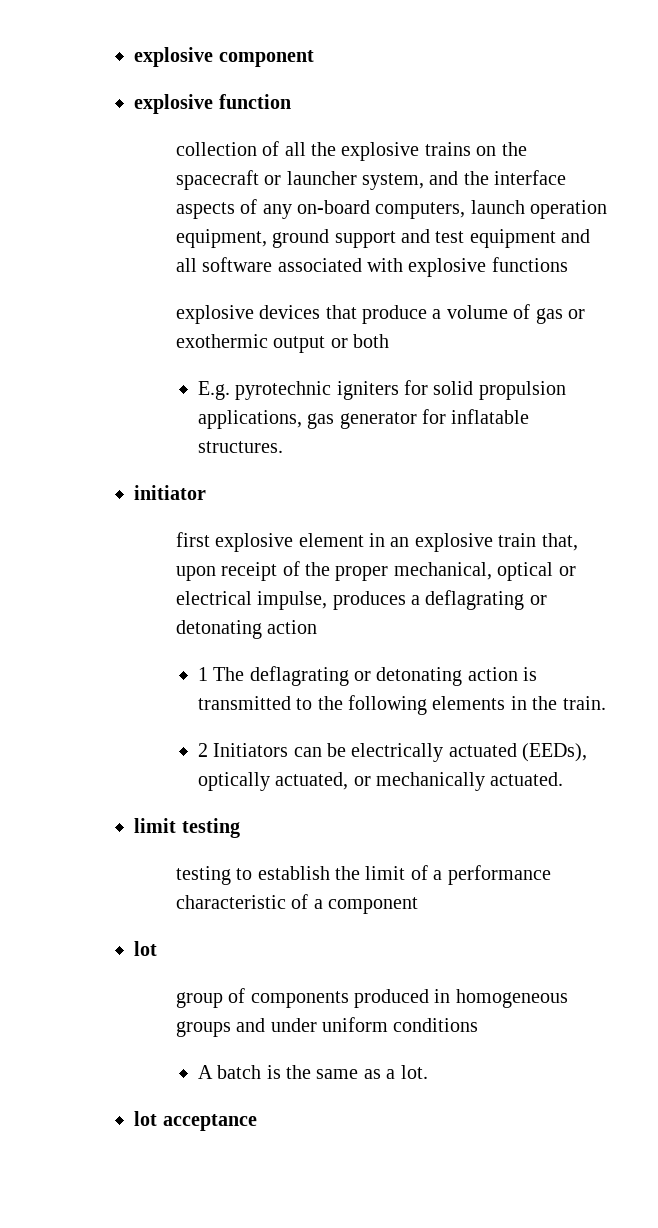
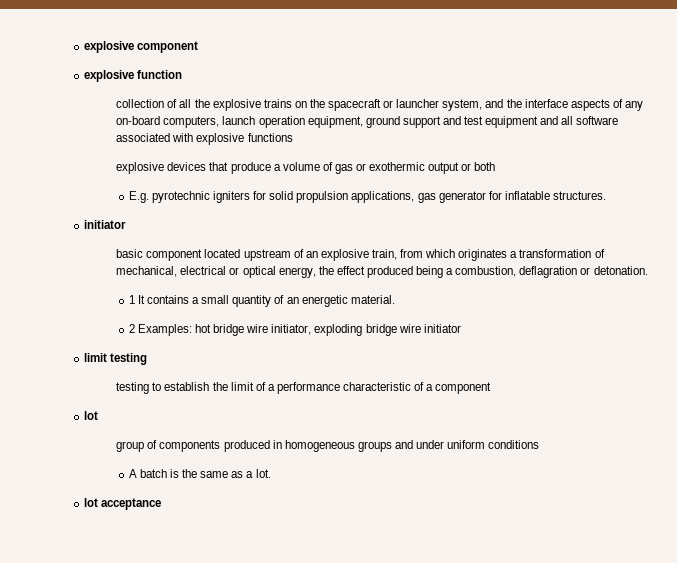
[175,532,578,552] [175,561,576,581] [175,590,547,610] [175,620,318,639] [197,666,538,686] [197,695,606,715] [197,743,588,762] [197,772,564,791] first explosive element in an explosive train that, upon receipt of the proper mechanical, optical or electrical impulse, produces a deflagrating or detonating action // 1 The deflagrating or detonating action is transmitted to the following elements in the train. // 2 Initiators can be electrically actuated (EEDs), optically actuated, or mechanically actuated. -> [116,249,605,261] [116,266,648,278] [128,295,395,307] [128,324,461,336] basic component located upstream of an explosive train, from which originates a transformation of mechanical, electrical or optical energy, the effect produced being a combustion, deflagration or detonation. // 1 It contains a small quantity of an energetic material. // 2 Examples: hot bridge wire initiator, exploding bridge wire initiator

